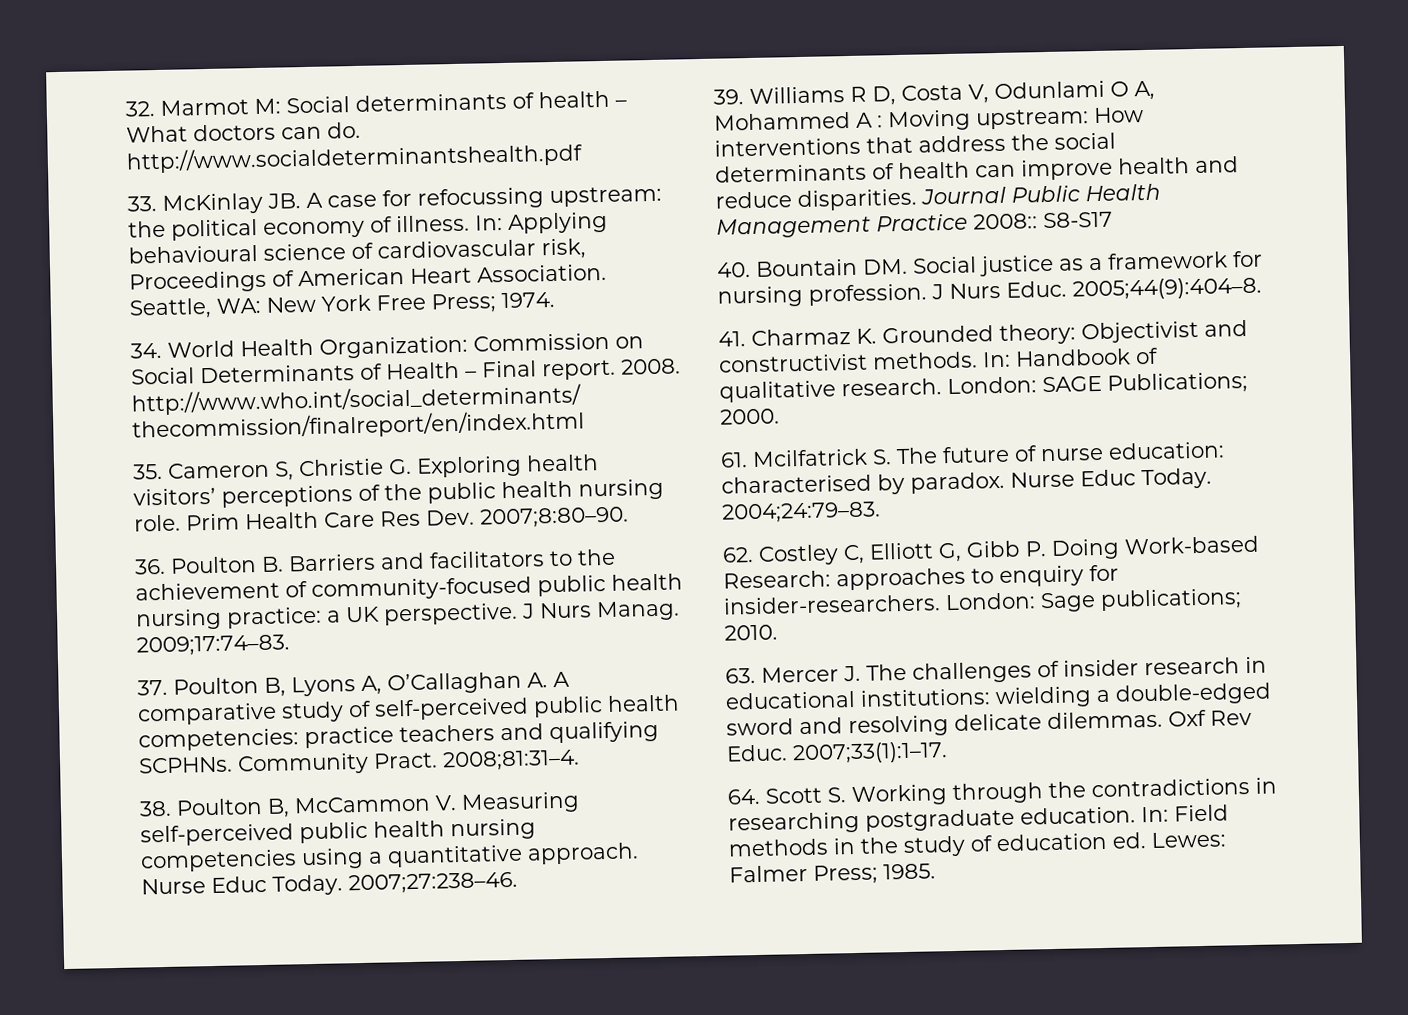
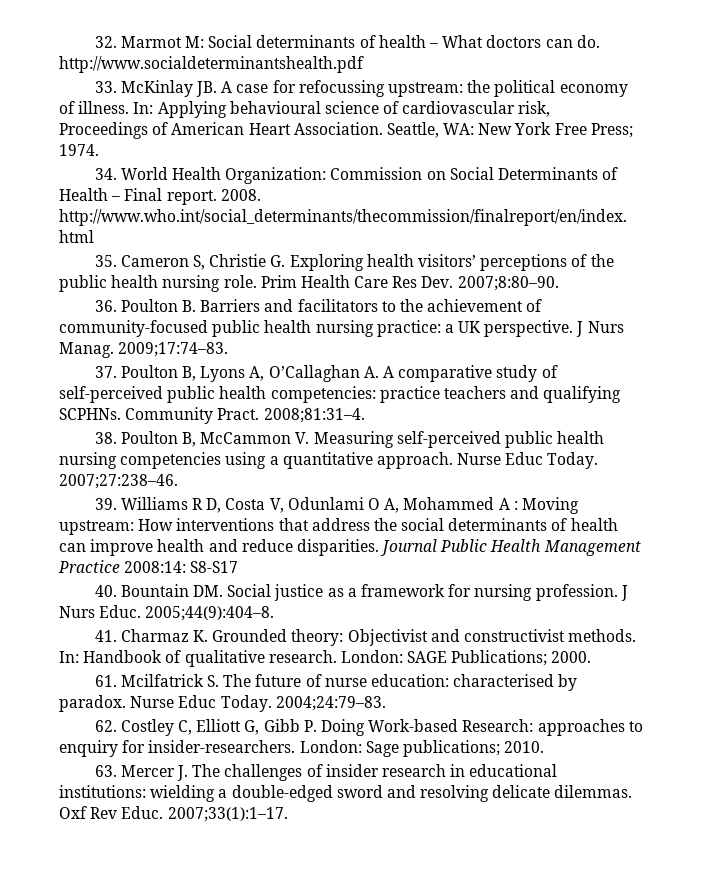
[973,213,1038,230] 2008:: -> [124,561,187,573] 2008:14:
[727,777,1277,807] [728,804,1229,835] [728,831,1226,858] [729,863,936,885] // 64. Scott S. Working through the contradictions in researching postgraduate education. In: Field methods in the study of education ed. Lewes: Falmer Press; 1985. -> (288, 814) none

